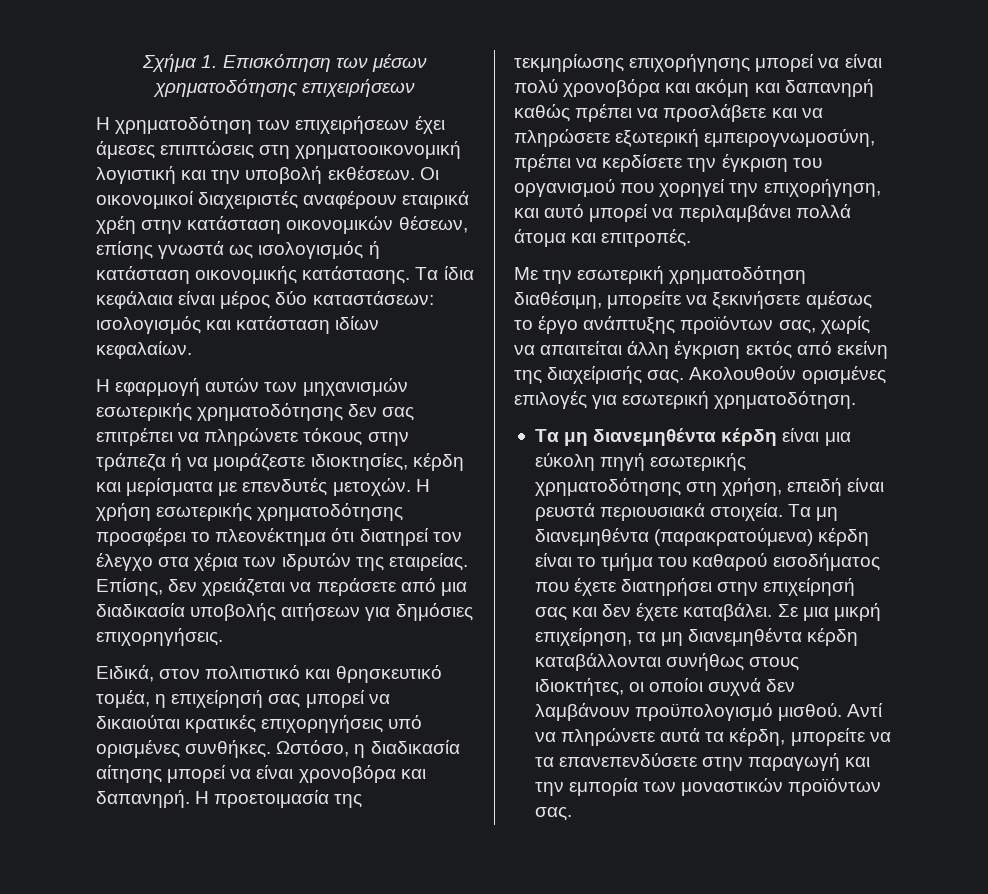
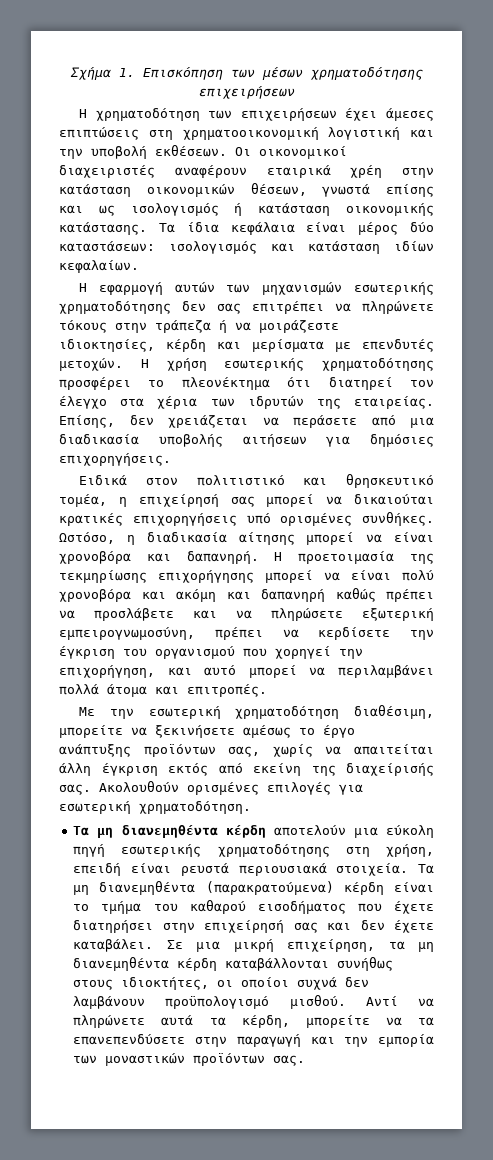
[96,241,225,259] επίσης γνωστά -> [322,184,434,197] [59,205,83,214] γνωστά επίσης και
[96,665,154,682] Ειδικά, -> [79,475,128,486] Ειδικά
[782,428,820,442] είναι -> [273,825,346,836] αποτελούν

